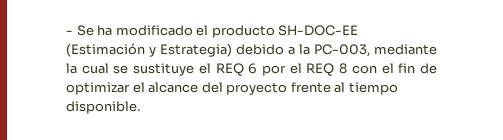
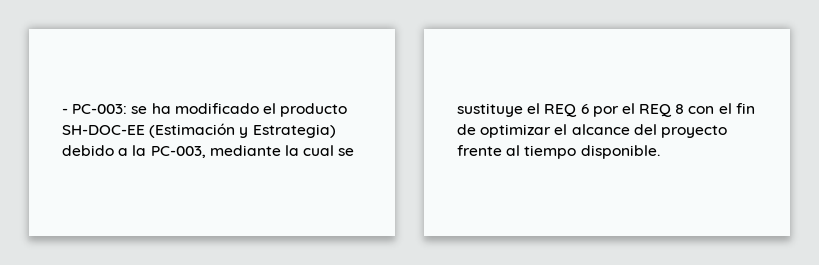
[76,25,94,36] Se -> [72,104,148,114] PC-003: se

